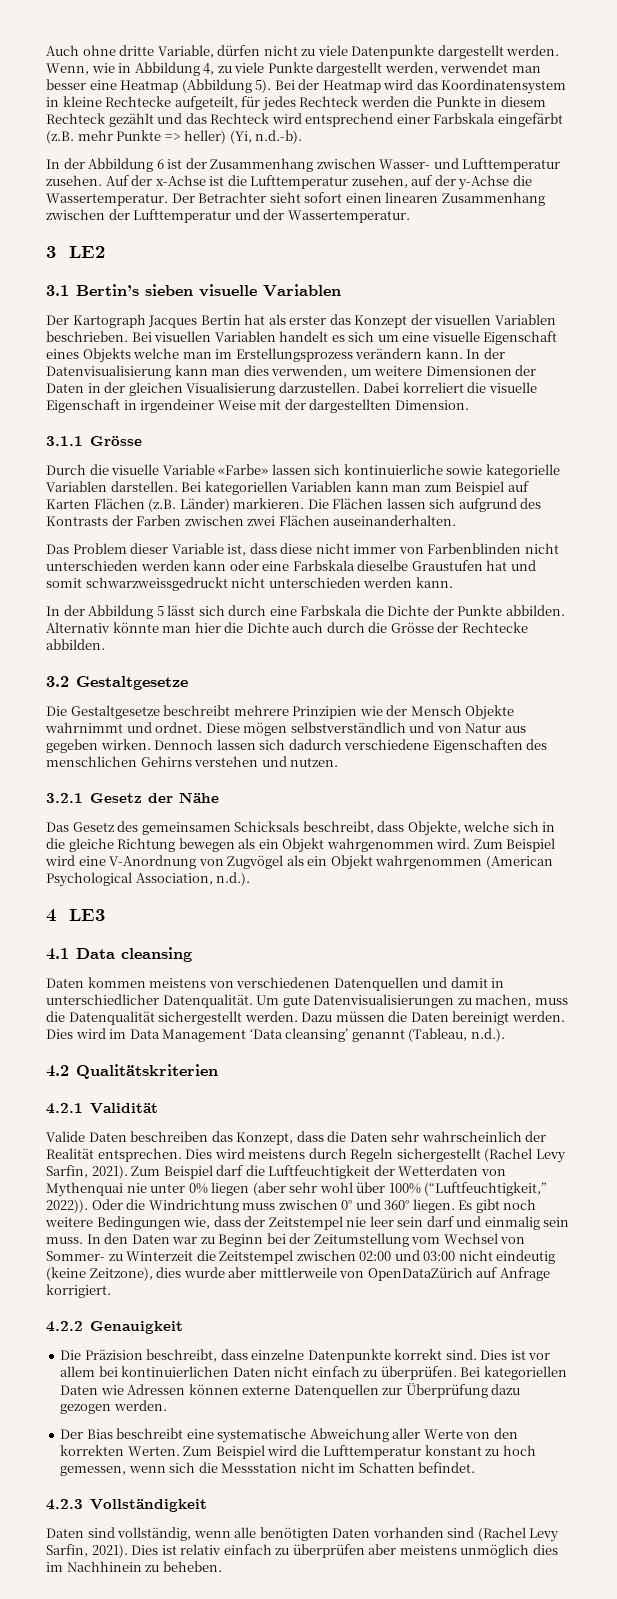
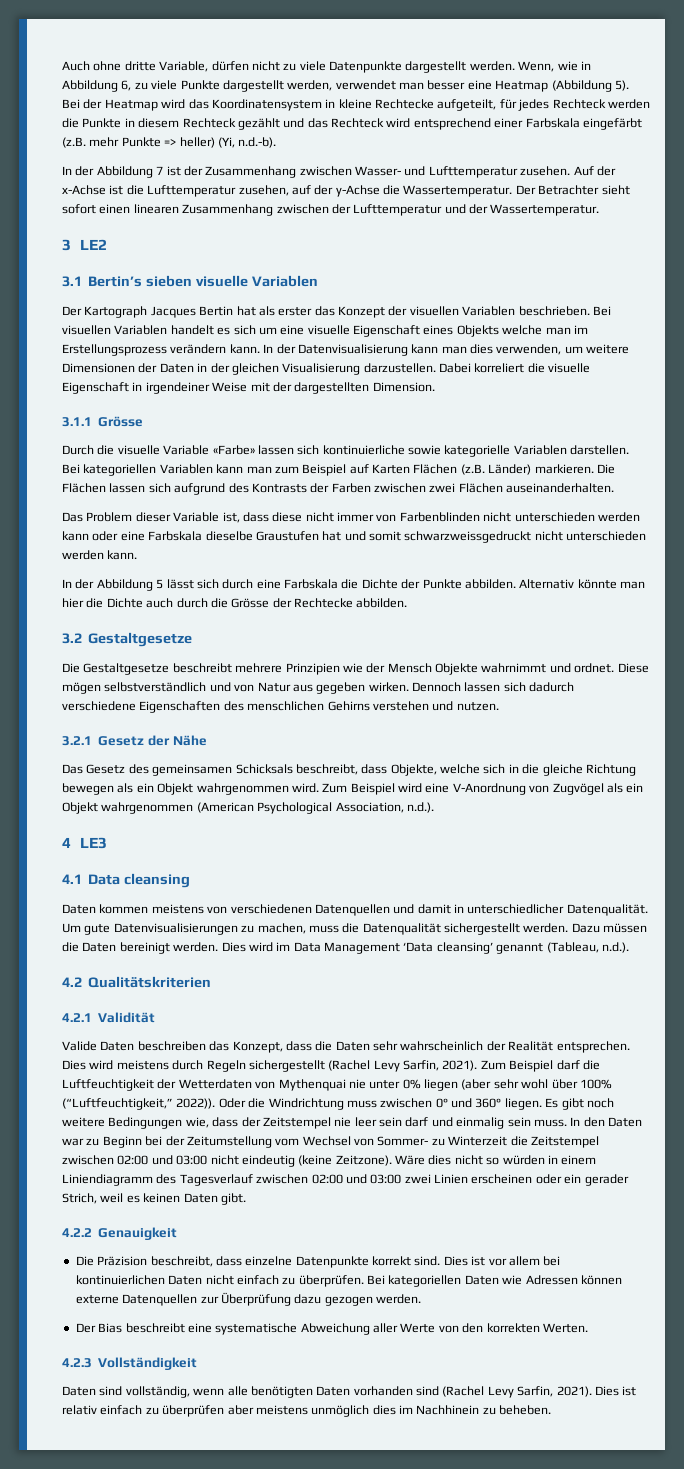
[203,63,215,75] 4, -> [121,80,132,91] 6,
[156,159,164,169] 6 -> [156,166,164,175] 7
[89,1267,550,1281] [46,1284,111,1298] Zeitzone), dies wurde aber mittlerweile von OpenDataZürich auf Anfrage korrigiert. -> [335,1155,597,1166] [62,1174,629,1186] [62,1193,246,1205] Zeitzone). Wäre dies nicht so würden in einem Liniendiagramm des Tagesverlauf zwischen 02:00 und 03:00 zwei Linien erscheinen oder ein gerader Strich, weil es keinen Daten gibt.
[183,1445,536,1459] [60,1462,476,1476] Zum Beispiel wird die Lufttemperatur konstant zu hoch gemessen, wenn sich die Messstation nicht im Schatten befindet. -> (588, 1328) none

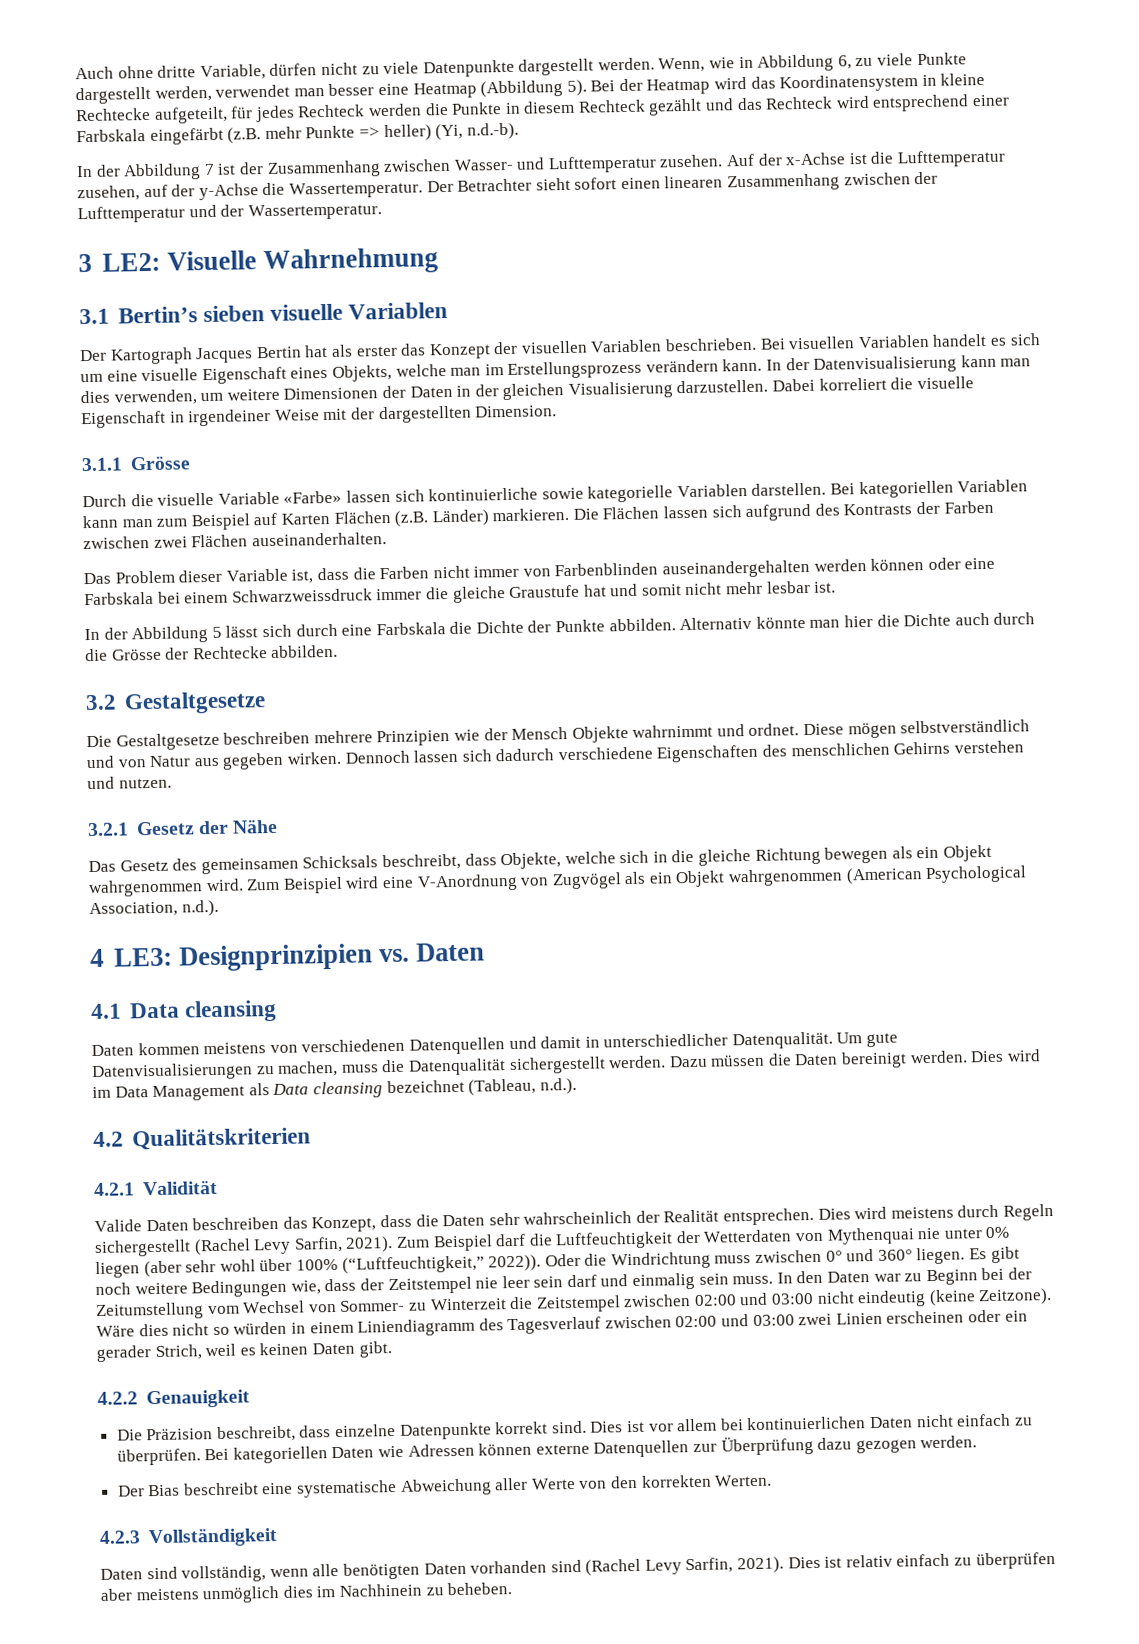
[79,239,107,250] LE2 -> [101,247,438,276] LE2: Visuelle Wahrnehmung
[456,325,499,337] Objekts -> [331,364,392,382] Objekts,
[272,512,303,522] diese -> [352,566,430,580] die Farben
[483,512,640,522] [62,531,647,543] [62,550,138,560] nicht unterschieden werden kann oder eine Farbskala dieselbe Graustufen hat und somit schwarzweissgedruckt nicht unterschieden werden kann. -> [662,557,996,579] [84,580,837,606] auseinandergehalten werden können oder eine Farbskala bei einem Schwarzweissdruck immer die gleiche Graustufe hat und somit nicht mehr lesbar ist.
[172,663,232,673] beschreibt -> [223,731,311,745] beschreiben
[79,837,107,849] LE3 -> [113,942,486,972] LE3: Designprinzipien vs. Daten
[403,942,544,954] ‘Data cleansing’ genannt -> [248,1079,465,1099] als Data cleansing bezeichnet

